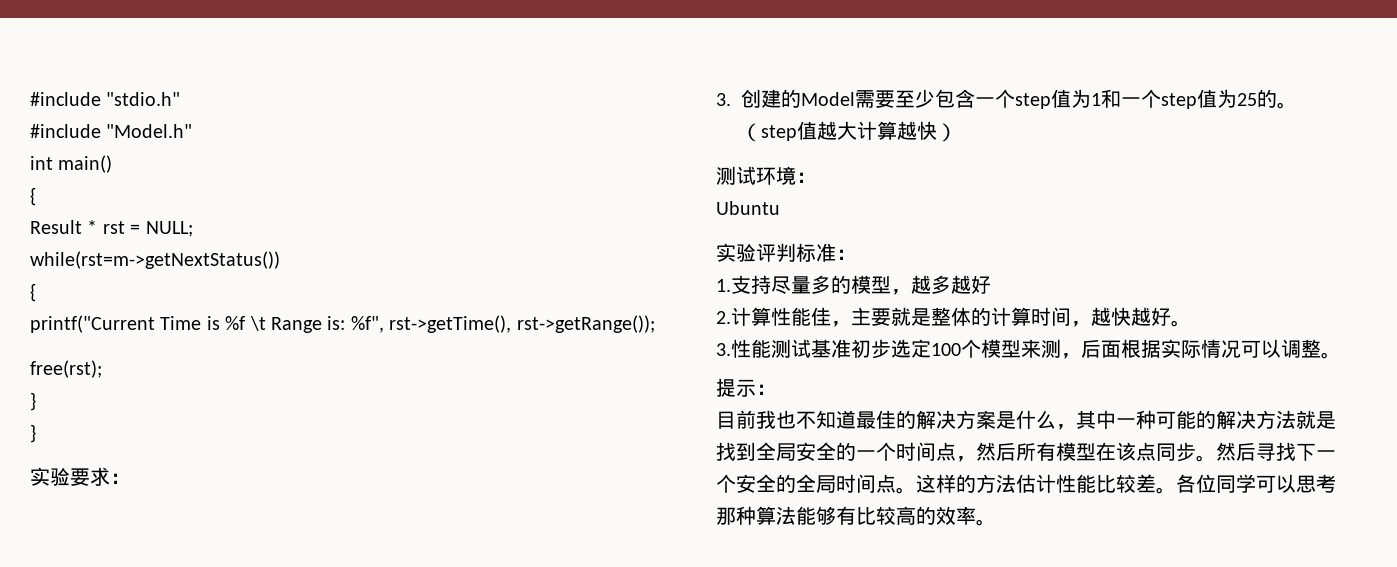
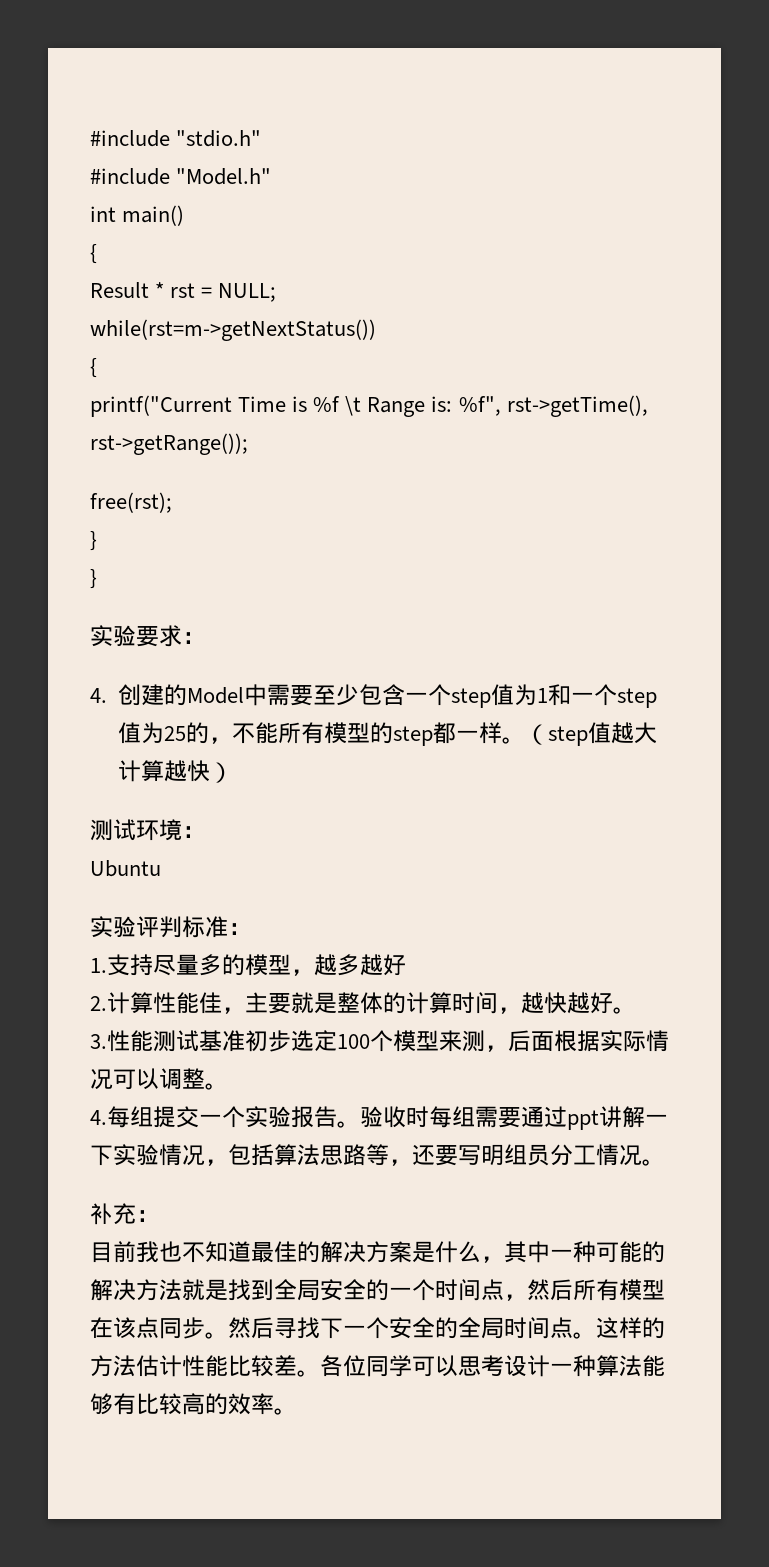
[716,93,731,106] 3. -> [90,688,107,703] 4.
(856, 99) none -> [244,684,268,706] 中
(1278, 98) none -> [209,722,503,746] ，不能所有模型的step都一样
[716,378,756,397] 提示 -> [90,1106,668,1130] [90,1144,665,1166] [90,1203,136,1225] 4.每组提交一个实验报告。验收时每组需要通过ppt讲解一下实验情况，包括算法思路等，还要写明组员分工情况。 // 补充
[716,507,736,525] 那 -> [504,1355,573,1377] 设计一

